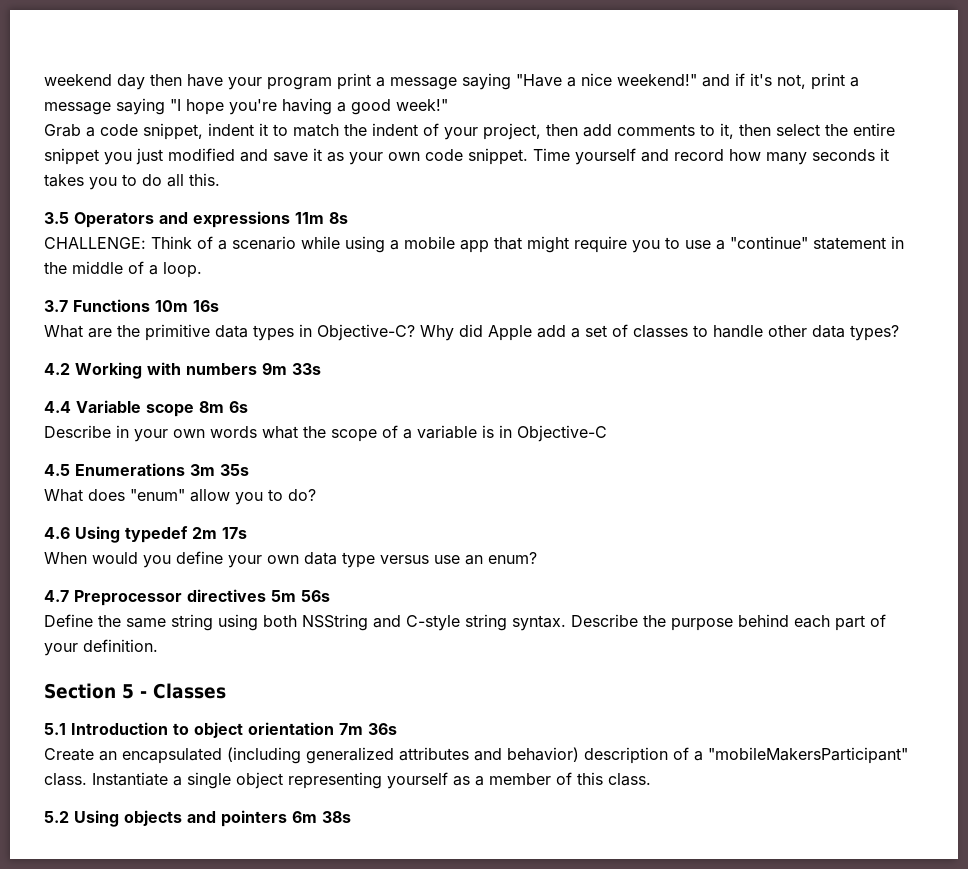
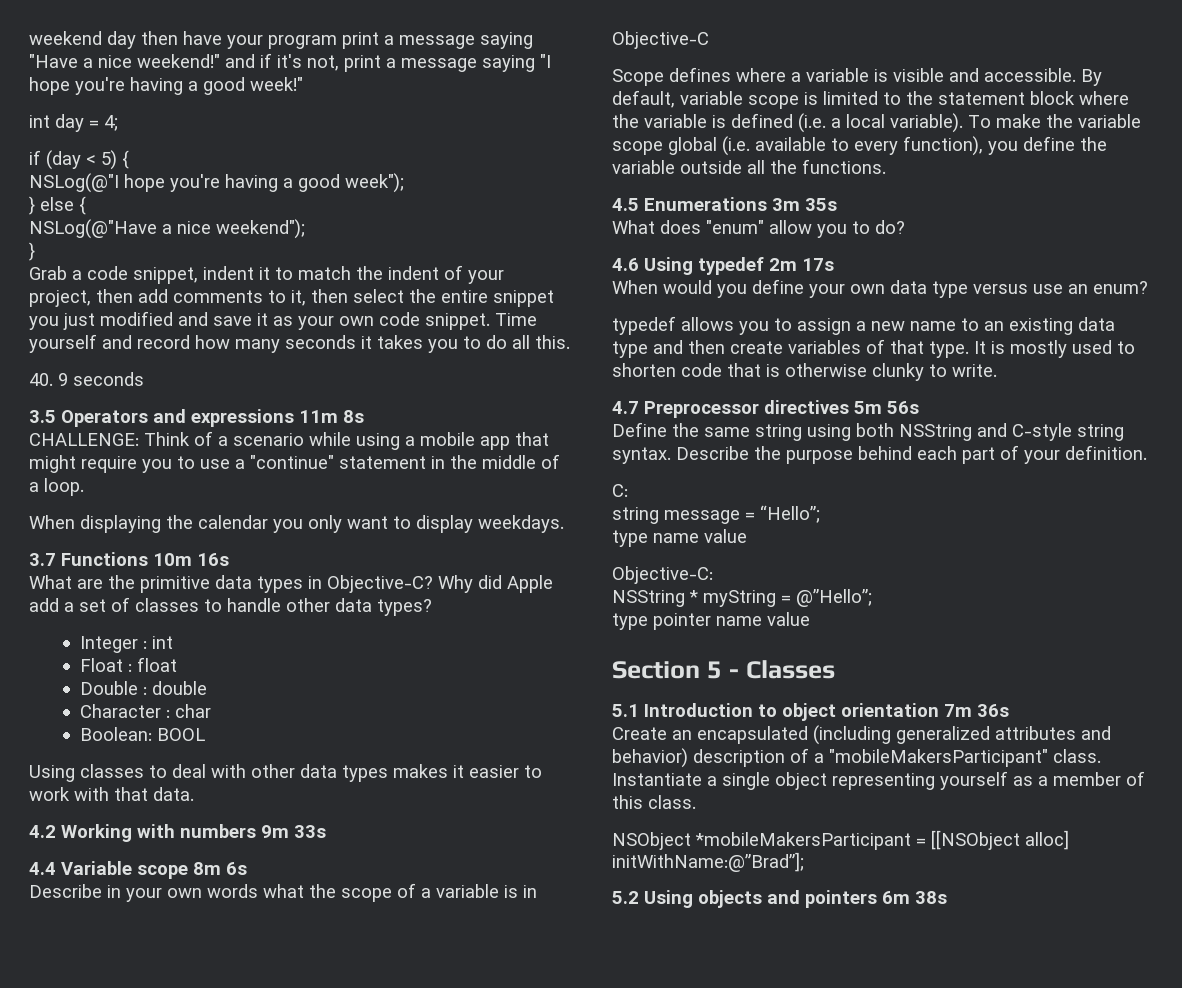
(448, 105) none -> [29,114,118,132] [29,150,129,170] [29,173,404,193] [29,196,86,215] [29,219,305,239] [29,242,35,261] // int day = 4; // if (day < 5) { // NSLog(@"I hope you're having a good week"); // } else { // NSLog(@"Have a nice weekend"); // }
(220, 179) none -> [29,372,144,386] // 40. 9 seconds
(202, 270) none -> [29,515,564,533] // When displaying the calendar you only want to display weekdays.
(899, 333) none -> [79,636,173,653] [79,657,177,672] [79,681,207,695] [79,704,211,718] [79,727,205,741] [29,764,542,782] [29,787,194,801] // Integer : int // Float : float // Double : double // Character : char // Boolean: BOOL // Using classes to deal with other data types makes it easier to work with that data.
(607, 433) none -> [612,67,1102,86] [612,90,1129,109] [612,113,1141,133] [612,136,1107,156] [612,159,886,174] // Scope defines where a variable is visible and accessible. By default, variable scope is limited to the statement block where the variable is defined (i.e. a local variable). To make the variable scope global (i.e. available to every function), you define the variable outside all the functions.
(537, 558) none -> [612,316,1115,335] [612,339,1135,358] [612,363,997,381] // typedef allows you to assign a new name to an existing data type and then create variables of that type. It is mostly used to shorten code that is otherwise clunky to write.
(158, 645) none -> [612,484,628,497] [612,505,820,524] [612,529,747,547] [612,566,713,584] [612,589,872,607] [612,612,810,630] // C: // string message = “Hello”; // type name value // Objective-C: // NSString * myString = @”Hello”; // type pointer name value
(651, 779) none -> [612,830,1069,850] [612,852,804,872] // NSObject *mobileMakersParticipant = [[NSObject alloc] initWithName:@”Brad”];

